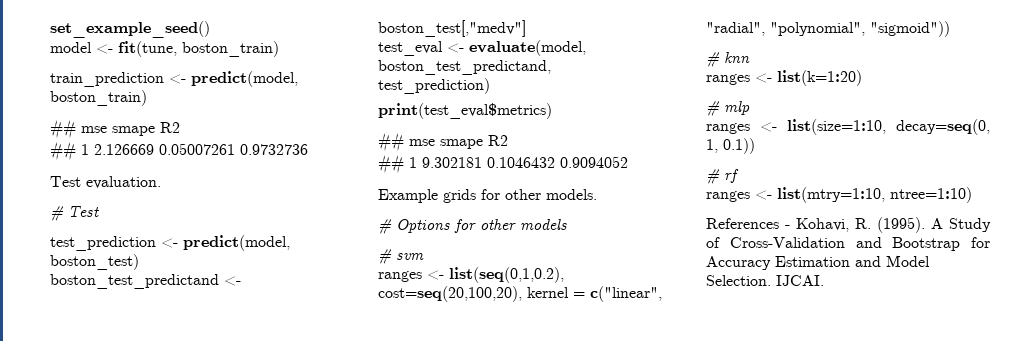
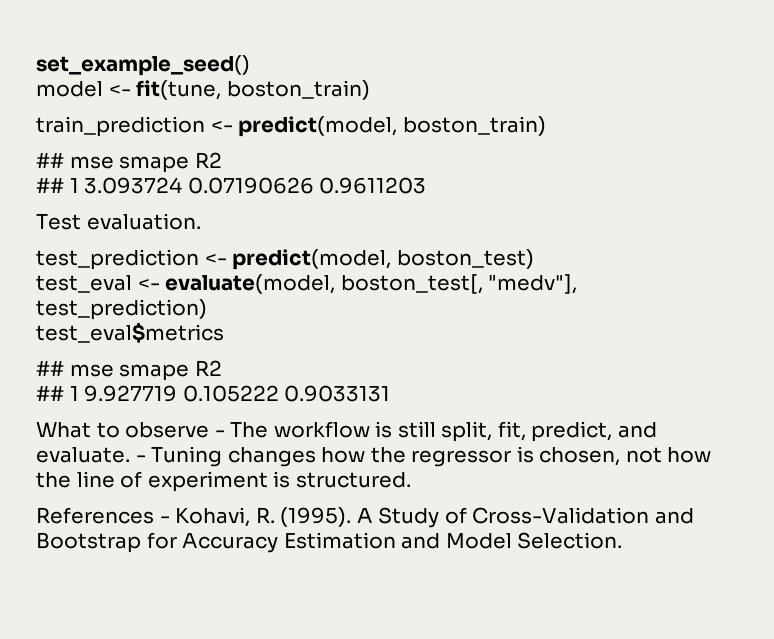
[94,143,308,155] 2.126669 0.05007261 0.9732736 -> [84,177,427,194] 3.093724 0.07190626 0.9611203
[50,206,99,221] // # Test -> (201, 221) none
[50,274,241,289] [378,20,526,37] // boston_test_predictand <- boston_test[,"medv"] -> (534, 259) none
[378,60,551,75] boston_test_predictand, -> [340,274,578,294] boston_test[, "medv"],
[378,103,552,119] [378,132,508,152] [378,154,628,174] [378,189,597,203] [378,219,567,234] [378,249,424,264] [378,267,564,283] [378,286,662,302] [706,21,950,37] [706,52,750,67] [706,70,862,86] [706,101,750,116] [706,119,990,135] [706,138,755,154] [706,169,739,184] [706,187,972,203] print(test_eval$metrics) // ## mse smape R2 // ## 1 9.302181 0.1046432 0.9094052 // Example grids for other models. // # Options for other models // # svm // ranges <- list(seq(0,1,0.2), cost=seq(20,100,20), kernel = c("linear", "radial", "polynomial", "sigmoid")) // # knn // ranges <- list(k=1:20) // # mlp // ranges <- list(size=1:10, decay=seq(0, 1, 0.1)) // # rf // ranges <- list(mtry=1:10, ntree=1:10) -> [36,323,224,343] [36,360,222,381] [36,385,391,402] [36,421,657,442] [36,446,712,467] [36,471,411,492] test_eval$metrics // ## mse smape R2 // ## 1 9.927719 0.105222 0.9033131 // What to observe - The workflow is still split, fit, predict, and evaluate. - Tuning changes how the regressor is chosen, not how the line of experiment is structured.
[776,275,824,286] IJCAI. -> (623, 540) none

